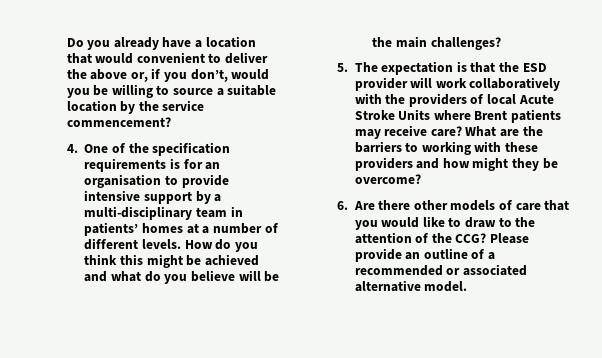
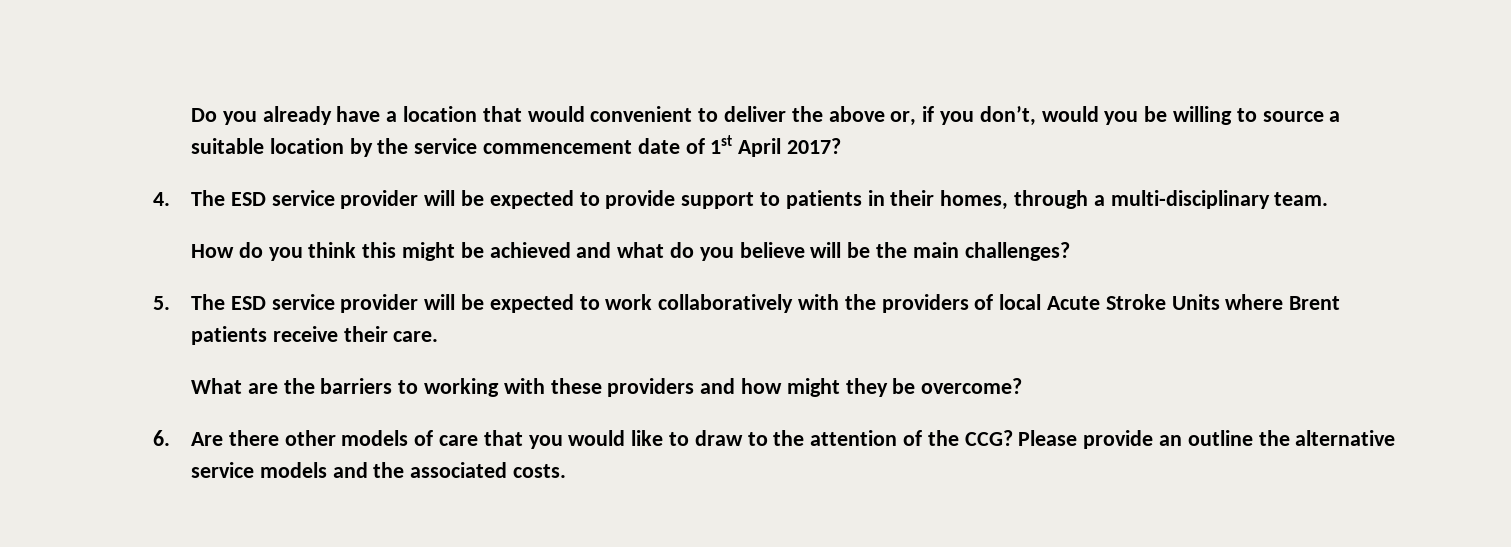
[66,117,171,127] [66,142,231,156] [84,158,221,172] [84,174,229,188] [84,190,222,204] [84,206,243,220] [84,222,279,236] [84,238,181,250] commencement? // 4. One of the specification requirements is for an organisation to provide intensive support by a multi-disciplinary team in patients’ homes at a number of different levels. -> [482,135,842,157] [152,190,1329,210] commencement date of 1st April 2017? // 4. The ESD service provider will be expected to provide support to patients in their homes, through a multi-disciplinary team. //
[381,61,547,75] [354,77,433,91] expectation is that the ESD provider will -> [230,294,600,313] ESD service provider will be expected to
[354,125,462,139] may receive care? -> [272,326,439,342] receive their care. //
[471,249,496,260] [354,264,527,276] [354,280,468,292] of a recommended or associated alternative model. -> [1258,430,1396,446] [190,462,566,478] the alternative service models and the associated costs.

